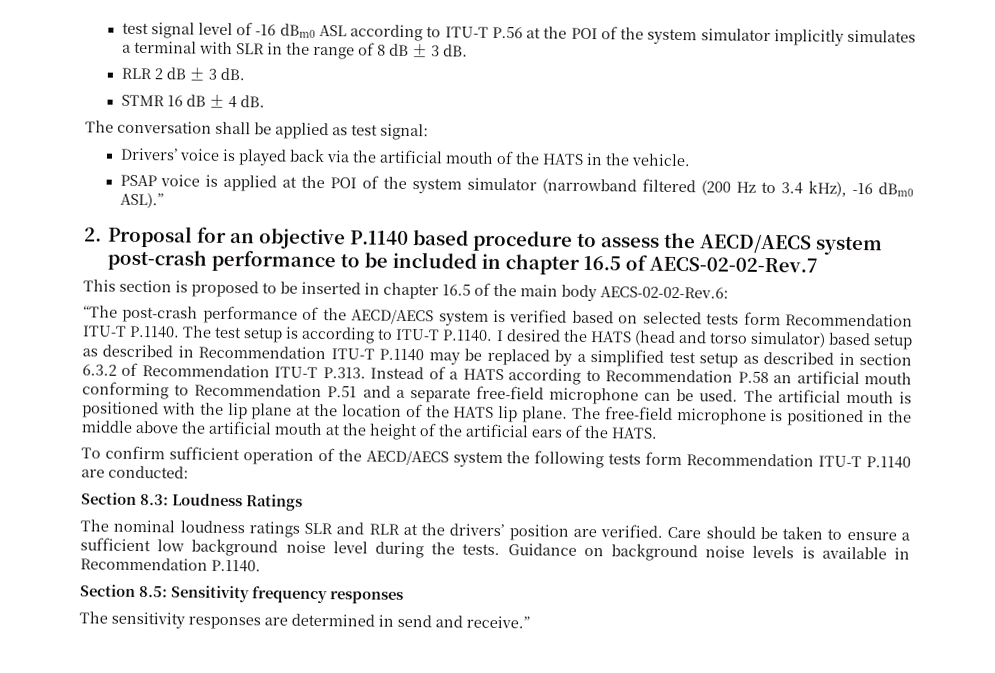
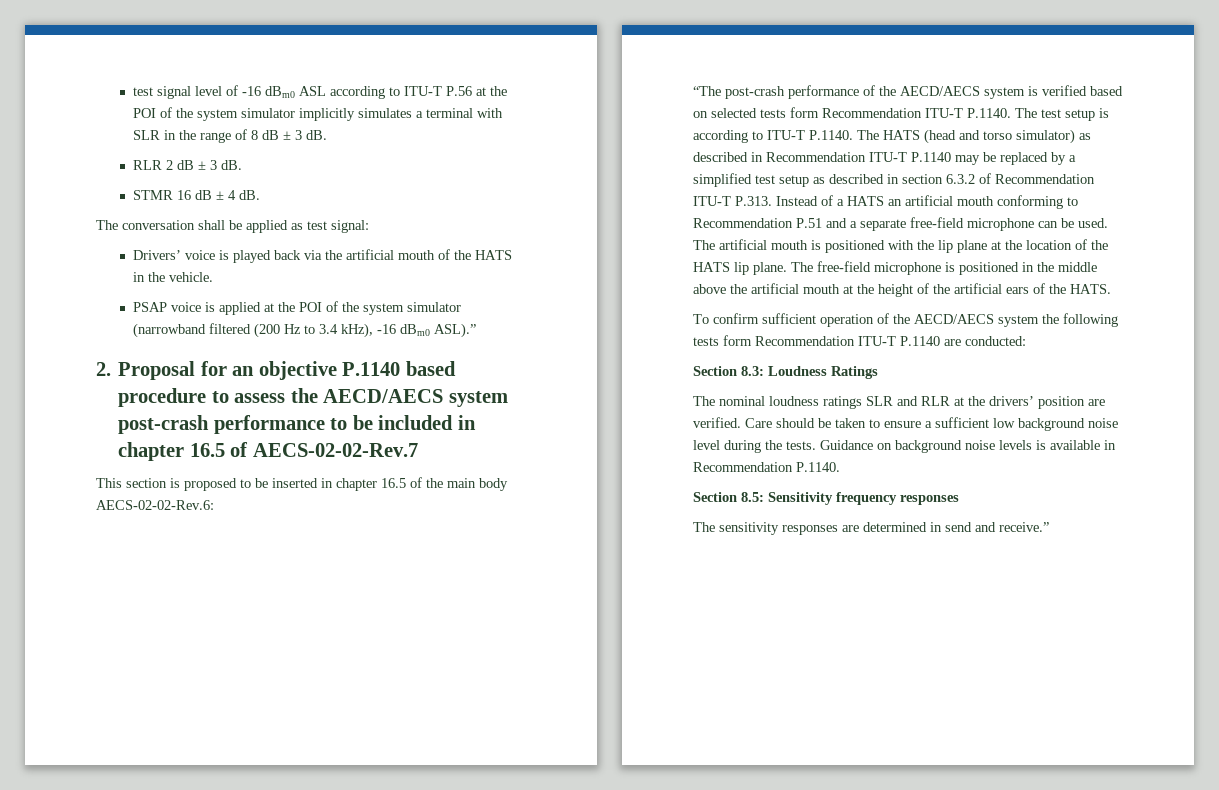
[495,329,588,342] I desired the -> [857,130,879,140] The
[827,332,913,350] based setup -> (1075, 136) none
[508,368,769,385] according to Recommendation P.58 -> (884, 201) none

